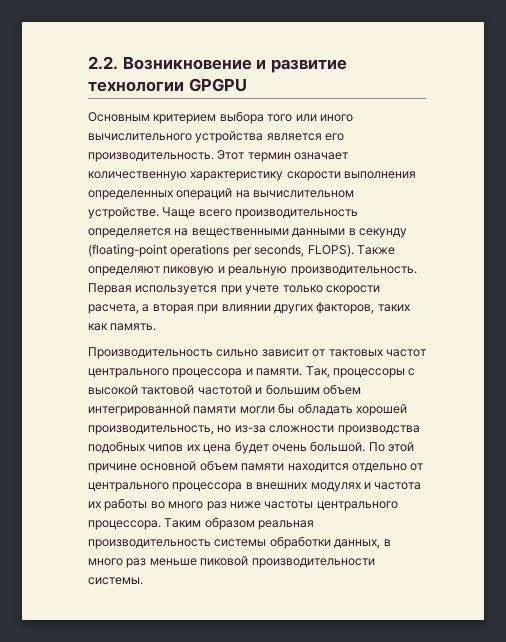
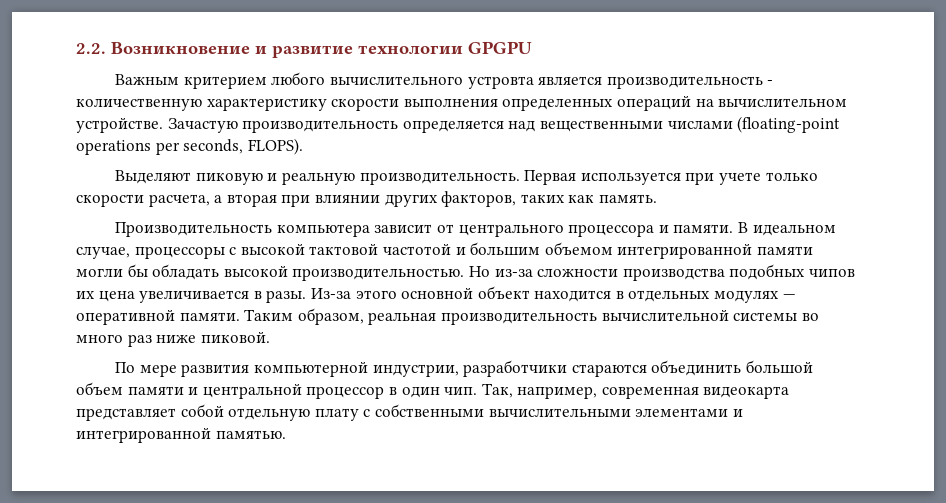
[88,111,353,124] [88,131,345,143] [88,150,349,162] Основным критерием выбора того или иного вычислительного устройства является его производительность. Этот термин означает -> [115,72,774,89] Важным критерием любого вычислительного устровта является производительность -
[162,207,359,219] [88,228,407,238] Чаще всего производительность определяется на вещественными данными в секунду -> [167,118,733,133] Зачастую производительность определяется над вещественными числами
[356,245,395,255] [88,266,160,276] Также определяют -> [115,170,192,184] // Выделяют
[216,349,259,357] сильно -> [276,224,370,237] компьютера
[328,349,426,357] тактовых частот -> (455, 228) none
[305,366,330,378] Так, -> [737,222,836,236] [76,246,130,259] В идеальном случае,
[322,384,361,395] объем -> [544,242,613,255] объемом
[355,404,407,416] [88,425,232,435] хорошей производительность, но -> [223,265,490,281] высокой производительностью. Но
[234,441,414,454] [88,460,424,473] [88,482,422,492] [88,498,398,511] [88,517,315,530] [88,536,391,549] [88,556,375,568] [88,577,143,585] будет очень большой. По этой причине основной объем памяти находится отдельно от центрального процессора в внешних модулях и частота их работы во много раз ниже частоты центрального процессора. Таким образом реальная производительность системы обработки данных, в много раз меньше пиковой производительности системы. -> [139,286,796,303] [76,308,819,325] [76,331,270,347] [115,360,813,377] [76,382,790,399] [76,404,743,421] [76,427,286,443] увеличивается в разы. Из-за этого основной объект находится в отдельных модулях — оперативной памяти. Таким образом, реальная производительность вычислительной системы во много раз ниже пиковой. // По мере развития компьютерной индустрии, разработчики стараются объединить большой объем памяти и центральной процессор в один чип. Так, например, современная видеокарта представляет собой отдельную плату с собственными вычислительными элементами и интегрированной памятью.

